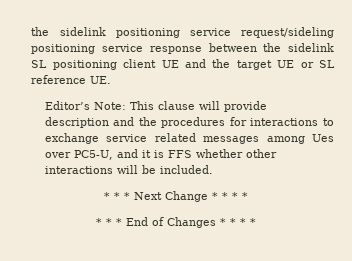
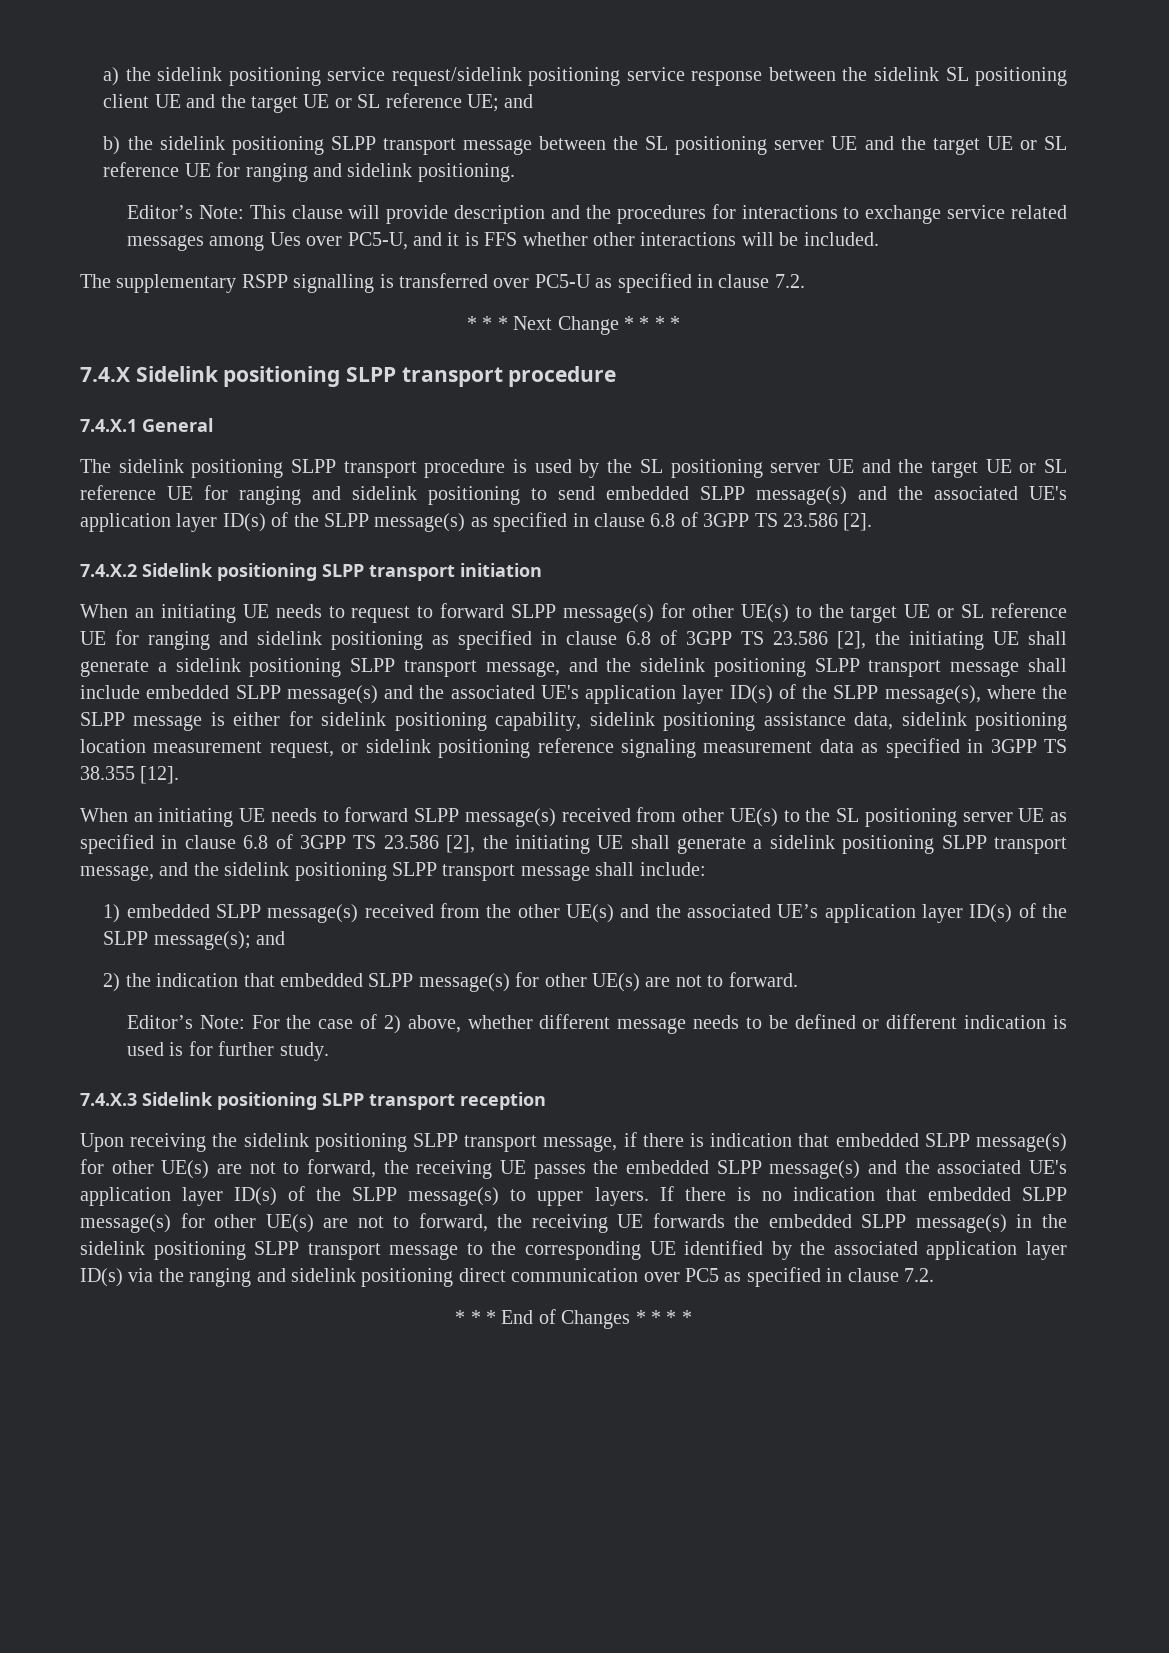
(31, 31) none -> [103,67,120,86] a)
[240,27,334,38] request/sideling -> [391,67,522,86] request/sidelink
[90,76,112,84] UE. -> [467,94,534,112] [103,136,1067,155] [103,162,515,182] UE; and // b) the sidelink positioning SLPP transport message between the SL positioning server UE and the target UE or SL reference UE for ranging and sidelink positioning.
(213, 169) none -> [80,273,805,293] // The supplementary RSPP signalling is transferred over PC5-U as specified in clause 7.2.
(248, 196) none -> [80,366,617,387] [80,418,213,432] [80,459,1068,478] [80,485,1067,505] [80,512,873,532] [80,563,542,581] [80,603,1067,623] [80,630,1067,650] [80,658,1068,677] [80,684,1067,704] [80,711,1067,731] [80,738,1068,758] [80,766,180,784] [80,807,1067,827] [80,834,1068,854] [80,862,706,881] [103,903,1068,923] [103,931,286,950] [103,972,798,992] [126,1014,1067,1034] [126,1041,329,1061] [80,1092,546,1110] [80,1132,1068,1152] [80,1159,1067,1179] [80,1186,1067,1206] [80,1213,1067,1233] [80,1240,1067,1260] [80,1267,934,1287] // 7.4.X Sidelink positioning SLPP transport procedure // 7.4.X.1 General // The sidelink positioning SLPP transport procedure is used by the SL positioning server UE and the target UE or SL reference UE for ranging and sidelink positioning to send embedded SLPP message(s) and the associated UE's application layer ID(s) of the SLPP message(s) as specified in clause 6.8 of 3GPP TS 23.586 [2]. // 7.4.X.2 Sidelink positioning SLPP transport initiation // When an initiating UE needs to request to forward SLPP message(s) for other UE(s) to the target UE or SL reference UE for ranging and sidelink positioning as specified in clause 6.8 of 3GPP TS 23.586 [2], the initiating UE shall generate a sidelink positioning SLPP transport message, and the sidelink positioning SLPP transport message shall include embedded SLPP message(s) and the associated UE's application layer ID(s) of the SLPP message(s), where the SLPP message is either for sidelink positioning capability, sidelink positioning assistance data, sidelink positioning location measurement request, or sidelink positioning reference signaling measurement data as specified in 3GPP TS 38.355 [12]. // When an initiating UE needs to forward SLPP message(s) received from other UE(s) to the SL positioning server UE as specified in clause 6.8 of 3GPP TS 23.586 [2], the initiating UE shall generate a sidelink positioning SLPP transport message, and the sidelink positioning SLPP transport message shall include: // 1) embedded SLPP message(s) received from the other UE(s) and the associated UE’s application layer ID(s) of the SLPP message(s); and // 2) the indication that embedded SLPP message(s) for other UE(s) are not to forward. // Editor’s Note: For the case of 2) above, whether different message needs to be defined or different indication is used is for further study. // 7.4.X.3 Sidelink positioning SLPP transport reception // Upon receiving the sidelink positioning SLPP transport message, if there is indication that embedded SLPP message(s) for other UE(s) are not to forward, the receiving UE passes the embedded SLPP message(s) and the associated UE's application layer ID(s) of the SLPP message(s) to upper layers. If there is no indication that embedded SLPP message(s) for other UE(s) are not to forward, the receiving UE forwards the embedded SLPP message(s) in the sidelink positioning SLPP transport message to the corresponding UE identified by the associated application layer ID(s) via the ranging and sidelink positioning direct communication over PC5 as specified in clause 7.2.

